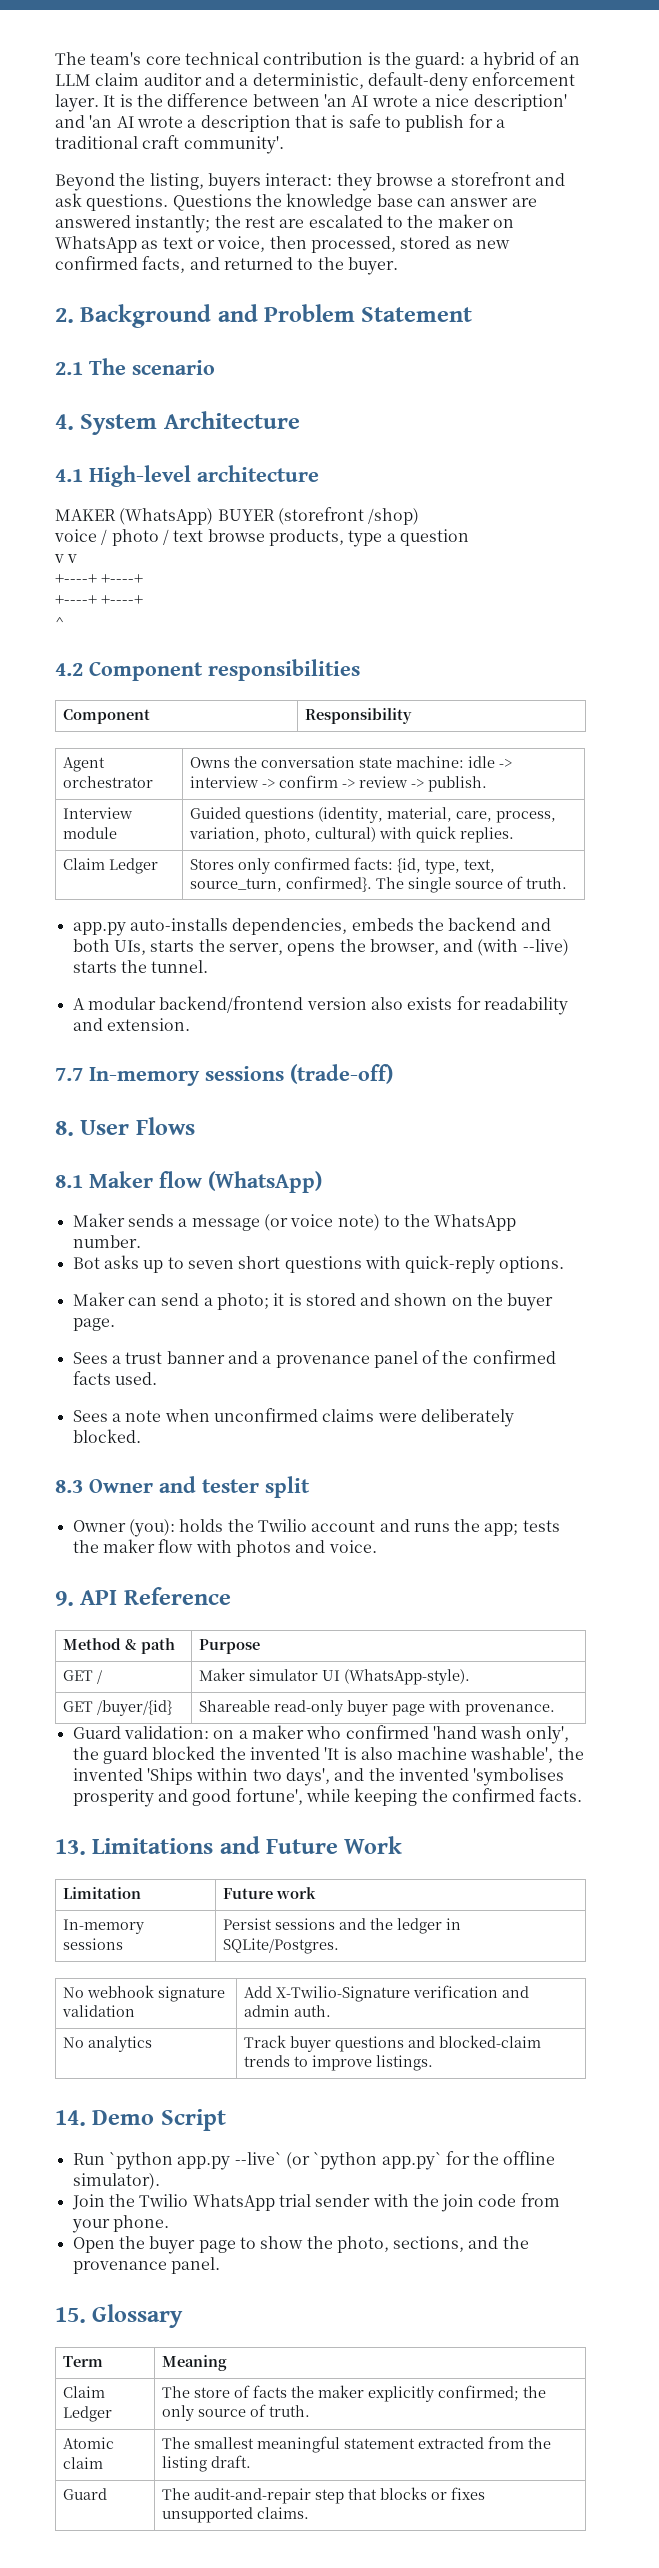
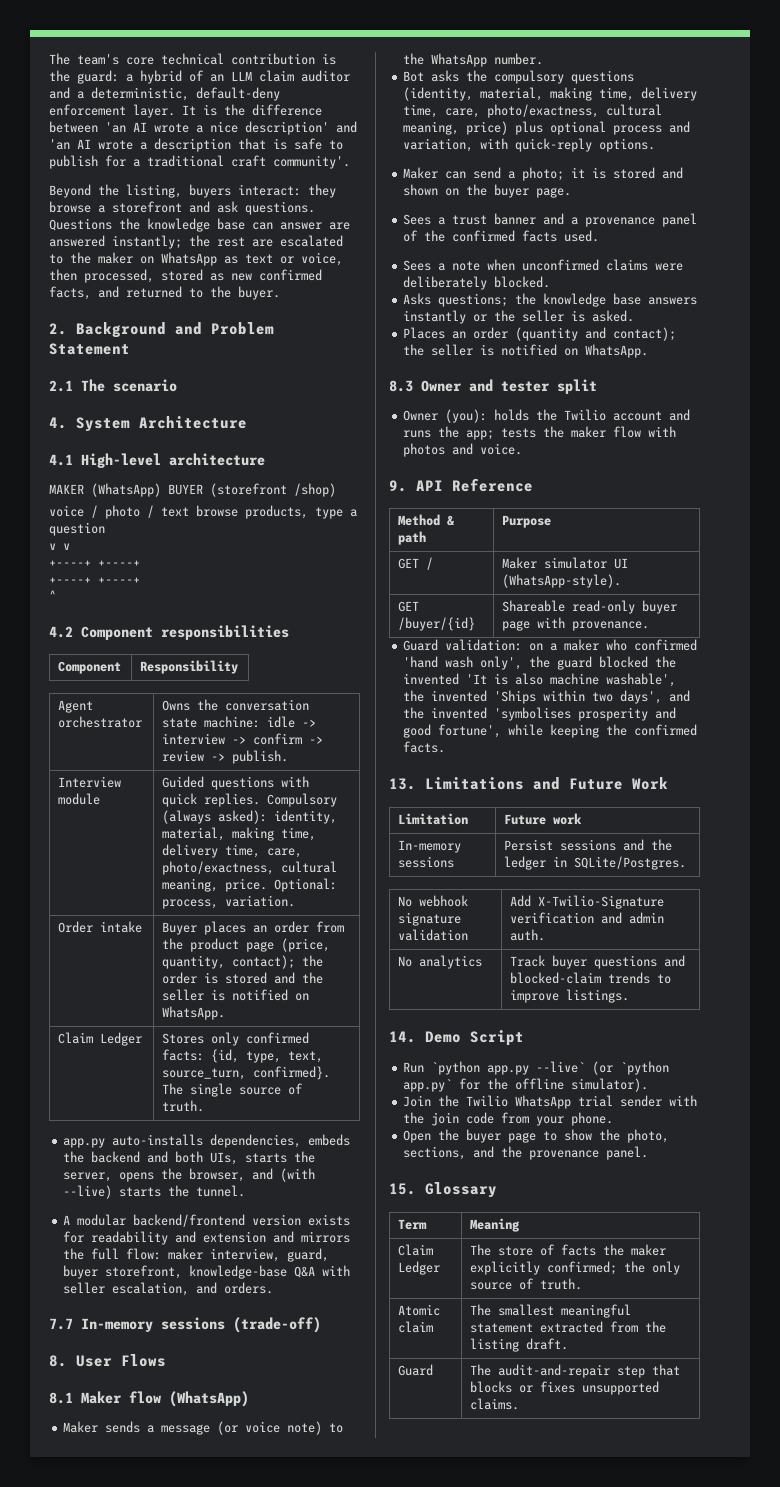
[318,807,557,823] [189,826,515,843] (identity, material, care, process, variation, photo, cultural) with quick replies. -> [281,776,310,787] [162,793,338,807] [162,810,338,824] [162,827,317,841] [162,844,303,858] [162,861,338,875] [162,878,338,892] [162,895,296,909] [58,921,143,933] [162,921,345,935] [162,938,331,952] [162,955,324,969] [162,972,324,984] [162,989,310,1001] [162,1006,226,1020] with quick replies. Compulsory (always asked): identity, material, making time, delivery time, care, photo/exactness, cultural meaning, price. Optional: process, variation. // Order intake | Buyer places an order from the product page (price, quantity, contact); the order is stored and the seller is notified on WhatsApp.
[370,997,403,1010] also -> (302, 1220) none
[106,1018,190,1031] extension. -> [203,1231,351,1243] [63,1248,330,1262] [63,1265,351,1279] [63,1282,274,1296] extension and mirrors the full flow: maker interview, guard, buyer storefront, knowledge-base Q&A with seller escalation, and orders.
[143,1256,362,1273] up to seven short questions -> [466,70,635,84] [403,87,698,101] [403,104,663,118] [403,121,691,135] [403,138,474,152] the compulsory questions (identity, material, making time, delivery time, care, photo/exactness, cultural meaning, price) plus optional process and variation,
(141, 1436) none -> [403,293,698,307] [403,310,635,324] [403,327,677,341] [403,344,649,358] // Asks questions; the knowledge base answers instantly or the seller is asked. // Places an order (quantity and contact); the seller is notified on WhatsApp.

